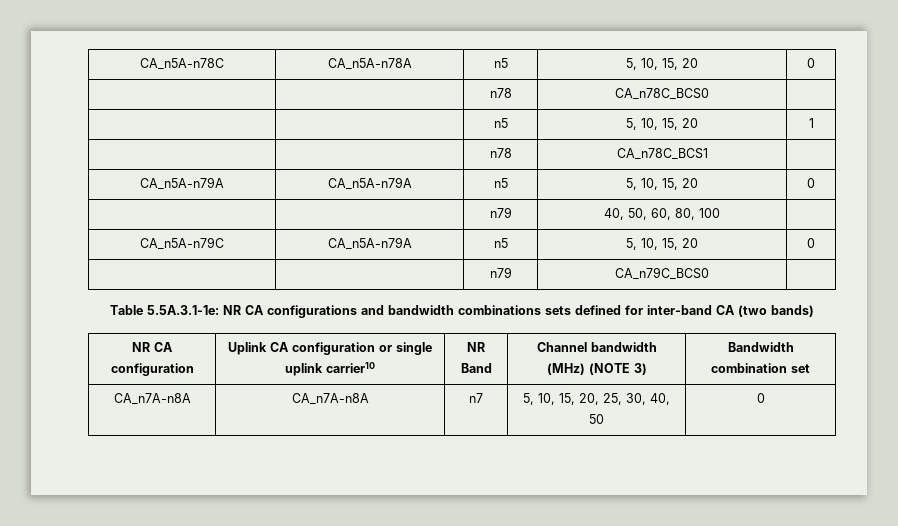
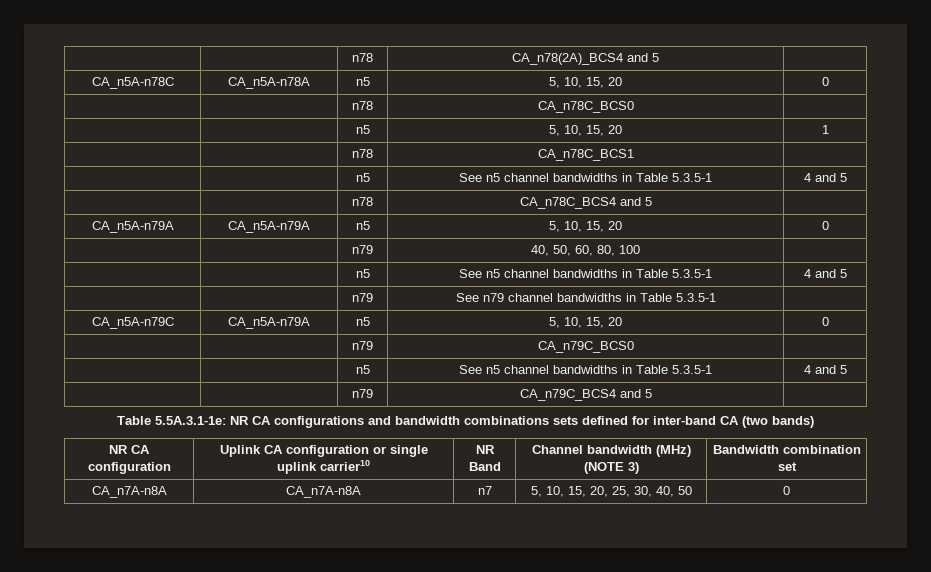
(140, 64) none -> [352,53,373,62] [512,53,659,65] | | n78 | CA_n78(2A)_BCS4 and 5 | //
(708, 154) none -> [355,173,370,182] [459,173,712,182] [803,173,847,182] [352,197,373,206] [519,197,652,209] // | | n5 | See n5 channel bandwidths in Table 5.3.5-1 | 4 and 5 // | | n78 | CA_n78C_BCS4 and 5 |
(720, 213) none -> [355,269,370,278] [459,269,712,278] [803,269,847,278] [352,293,373,302] [455,293,716,302] // | | n5 | See n5 channel bandwidths in Table 5.3.5-1 | 4 and 5 // | | n79 | See n79 channel bandwidths in Table 5.3.5-1 |
(709, 273) none -> [355,365,370,374] [459,365,712,374] [803,365,847,374] [352,389,373,398] [519,389,652,401] // | | n5 | See n5 channel bandwidths in Table 5.3.5-1 | 4 and 5 // | | n79 | CA_n79C_BCS4 and 5 |

